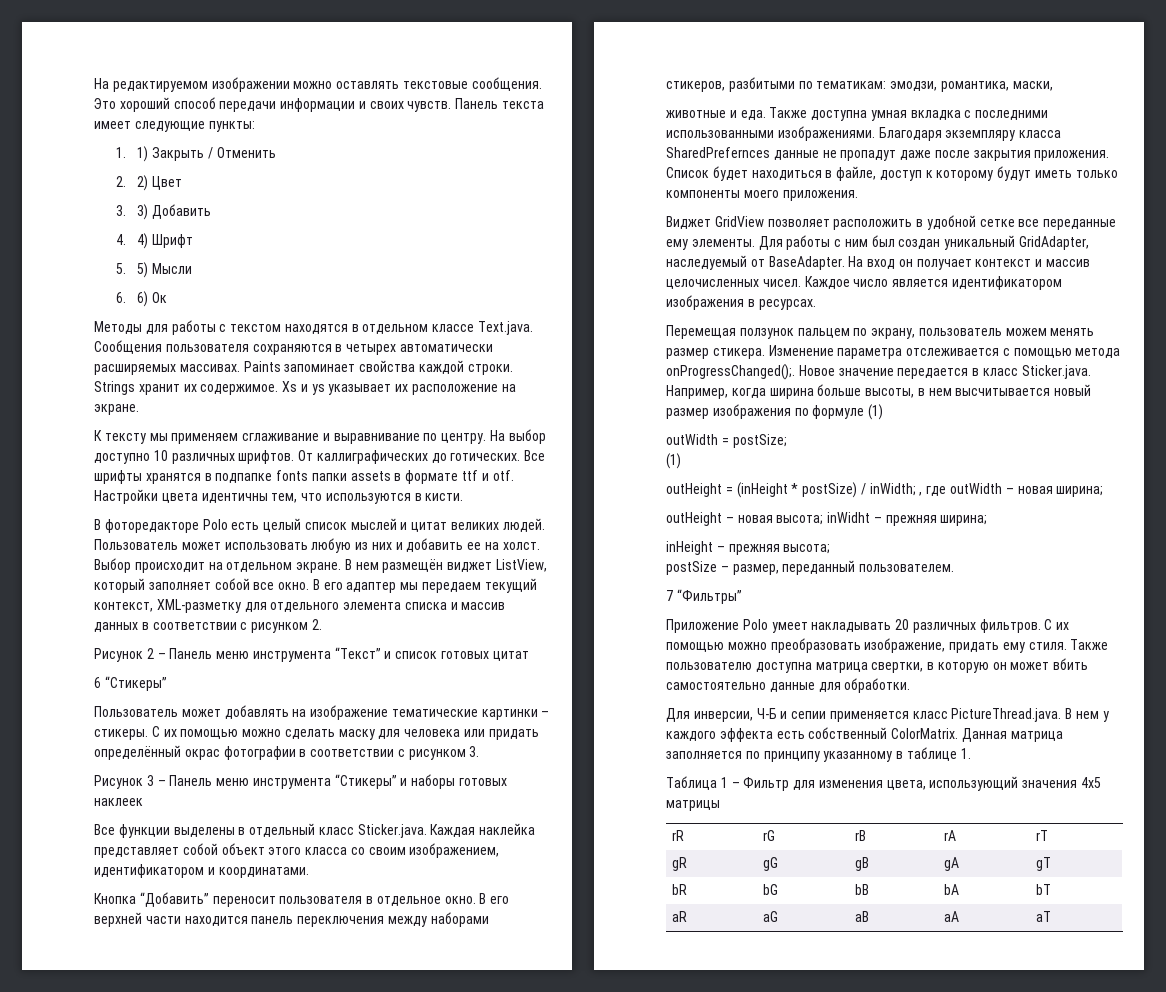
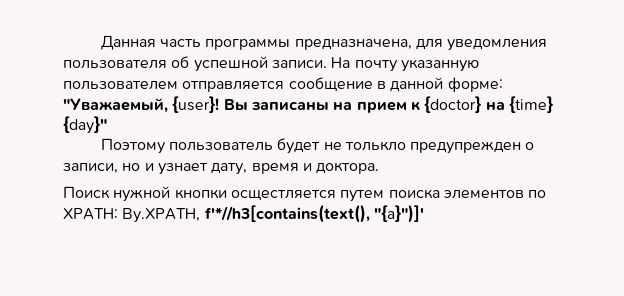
[94,77,542,92] [94,97,545,112] [94,121,255,132] [115,146,276,162] [115,175,183,191] [115,204,212,220] [115,233,194,249] [115,262,193,278] [115,291,168,307] [94,320,534,335] [94,340,493,355] [94,360,513,375] [94,381,516,395] [94,404,139,415] [94,429,546,444] [94,450,546,464] [94,470,514,484] [94,489,464,504] [94,518,545,533] [94,538,540,553] [94,558,548,573] [94,578,537,593] [94,599,506,613] [94,619,322,633] [94,647,529,662] [94,676,167,691] [94,705,550,720] [94,726,539,740] [94,745,480,760] [94,774,508,789] [94,798,143,806] [94,823,536,838] [94,843,500,858] [94,864,309,878] [94,892,510,907] [94,912,489,927] [666,77,1053,92] [666,107,1049,121] [666,126,1062,141] [666,147,1110,161] [666,166,1118,181] [666,190,858,201] [666,215,1117,230] [666,235,1090,250] [666,255,1091,270] [666,276,1062,290] [666,295,816,310] [666,325,1095,339] [666,345,1121,359] [666,364,1091,380] [666,384,1092,399] [666,404,884,420] [666,434,787,448] [666,453,681,469] [666,482,1104,498] [666,512,988,526] [666,541,831,555] [666,560,955,575] [666,589,742,604] [666,619,1070,633] [666,638,1109,653] [666,658,1089,673] [666,678,911,693] [666,708,1109,722] [666,727,1063,742] [666,747,971,762] [666,776,1102,791] [666,800,720,811] [671,830,684,841] [762,830,775,841] [854,830,866,841] [943,830,956,841] [1035,830,1048,841] [671,857,687,871] [762,857,778,871] [854,857,869,871] [943,857,959,871] [1035,857,1051,871] [671,884,687,895] [762,884,778,895] [854,884,869,895] [943,884,959,895] [1035,884,1051,895] [671,911,687,922] [762,911,778,922] [854,911,869,922] [943,911,959,922] [1035,911,1051,922] На редактируемом изображении можно оставлять текстовые сообщения. Это хороший способ передачи информации и своих чувств. Панель текста имеет следующие пункты: // 1. 1) Закрыть / Отменить // 2. 2) Цвет // 3. 3) Добавить // 4. 4) Шрифт // 5. 5) Мысли // 6. 6) Ок // Методы для работы с текстом находятся в отдельном классе Text.java. Сообщения пользователя сохраняются в четырех автоматически расширяемых массивах. Paints запоминает свойства каждой строки. Strings хранит их содержимое. Xs и ys указывает их расположение на экране. // К тексту мы применяем сглаживание и выравнивание по центру. На выбор доступно 10 различных шрифтов. От каллиграфических до готических. Все шрифты хранятся в подпапке fonts папки assets в формате ttf и otf. Настройки цвета идентичны тем, что используются в кисти. // В фоторедакторе Polo есть целый список мыслей и цитат великих людей. Пользователь может использовать любую из них и добавить ее на холст. Выбор происходит на отдельном экране. В нем размещён виджет ListView, который заполняет собой все окно. В его адаптер мы передаем текущий контекст, XML-разметку для отдельного элемента списка и массив данных в соответствии с рисунком 2. // Рисунок 2 – Панель меню инструмента “Текст” и список готовых цитат // 6 “Стикеры” // Пользователь может добавлять на изображение тематические картинки – стикеры. С их помощью можно сделать маску для человека или придать определённый окрас фотографии в соответствии с рисунком 3. // Рисунок 3 – Панель меню инструмента “Стикеры” и наборы готовых наклеек // Все функции выделены в отдельный класс Sticker.java. Каждая наклейка представляет собой объект этого класса со своим изображением, идентификатором и координатами. // Кнопка “Добавить” переносит пользователя в отдельное окно. В его верхней части находится панель переключения между наборами стикеров, разбитыми по тематикам: эмодзи, романтика, маски, // животные и еда. Также доступна умная вкладка с последними использованными изображениями. Благодаря экземпляру класса SharedPrefernces данные не пропадут даже после закрытия приложения. Список будет находиться в файле, доступ к которому будут иметь только компоненты моего приложения. // Виджет GridView позволяет расположить в удобной сетке все переданные ему элементы. Для работы с ним был создан уникальный GridAdapter, наследуемый от BaseAdapter. На вход он получает контекст и массив целочисленных чисел. Каждое число является идентификатором изображения в ресурсах. // Перемещая ползунок пальцем по экрану, пользователь можем менять размер стикера. Изменение параметра отслеживается с помощью метода onProgressChanged();. Новое значение передается в класс Sticker.java. Например, когда ширина больше высоты, в нем высчитывается новый размер изображения по формуле (1) // outWidth = postSize; // (1) // outHeight = (inHeight * postSize) / inWidth; , где outWidth – новая ширина; // outHeight – новая высота; inWidht – прежняя ширина; // inHeight – прежняя высота; // postSize – размер, переданный пользователем. // 7 “Фильтры” // Приложение Polo умеет накладывать 20 различных фильтров. С их помощью можно преобразовать изображение, придать ему стиля. Также пользователю доступна матрица свертки, в которую он может вбить самостоятельно данные для обработки. // Для инверсии, Ч-Б и сепии применяется класс PictureThread.java. В нем у каждого эффекта есть собственный ColorMatrix. Данная матрица заполняется по принципу указанному в таблице 1. // Таблица 1 – Фильтр для изменения цвета, использующий значения 4x5 матрицы // rR | rG | rB | rA | rT // gR | gG | gB | gA | gT // bR | bG | bB | bA | bT // aR | aG | aB | aA | aT -> [100,35,548,51] [63,56,479,72] [63,77,503,92] [63,96,553,113] [63,116,107,134] [100,138,535,154] [63,162,380,175] [63,186,547,202] [63,205,424,223] Данная часть программы предназначена, для уведомления пользователя об успешной записи. На почту указанную пользователем отправляется сообщение в данной форме: "Уважаемый, {user}! Вы записаны на прием к {doctor} на {time} {day}" // Поэтому пользователь будет не толькло предупрежден о записи, но и узнает дату, время и доктора. // Поиск нужной кнопки осщестляется путем поиска элементов по XPATH: By.XPATH, f'*//h3[contains(text(), "{a}")]'

